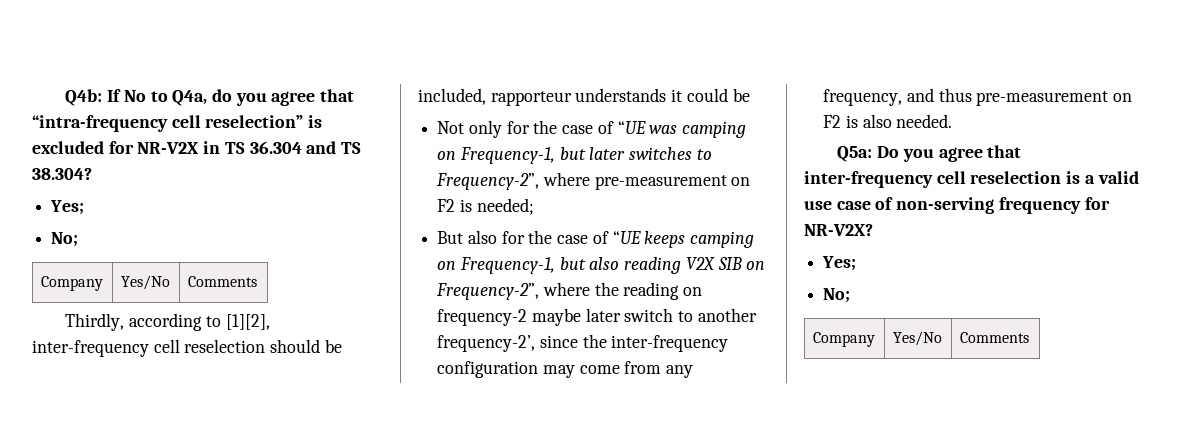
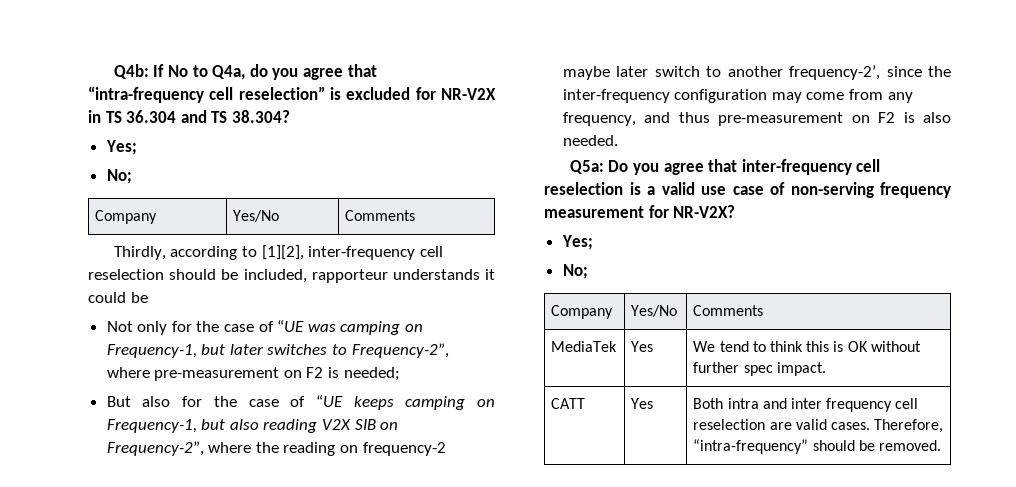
(1081, 205) none -> [544,206,644,218] measurement
(1029, 337) none -> [551,341,618,352] [631,341,654,352] [693,341,921,352] [693,362,826,376] [551,398,586,409] [631,398,654,409] [693,398,919,412] [693,419,944,433] [693,439,941,454] // MediaTek | Yes | We tend to think this is OK without further spec impact. // CATT | Yes | Both intra and inter frequency cell reselection are valid cases. Therefore, “intra-frequency” should be removed.

